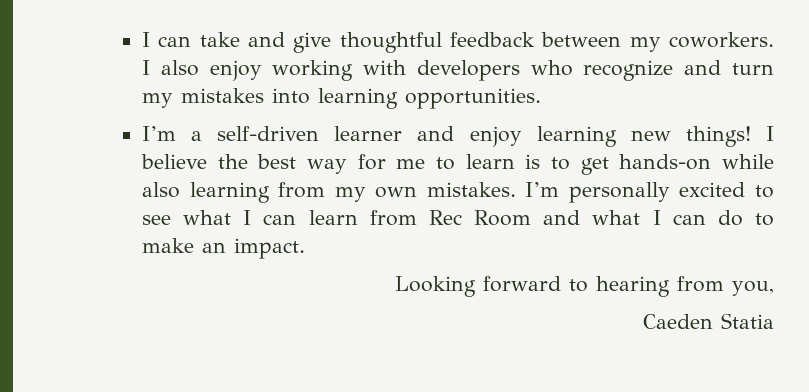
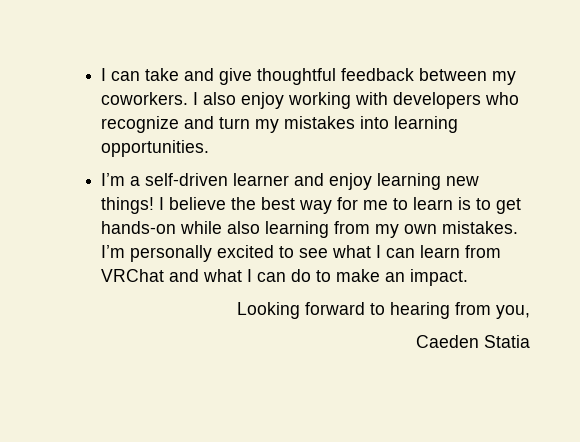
[428,210,532,226] Rec Room -> [101,269,165,282] VRChat

